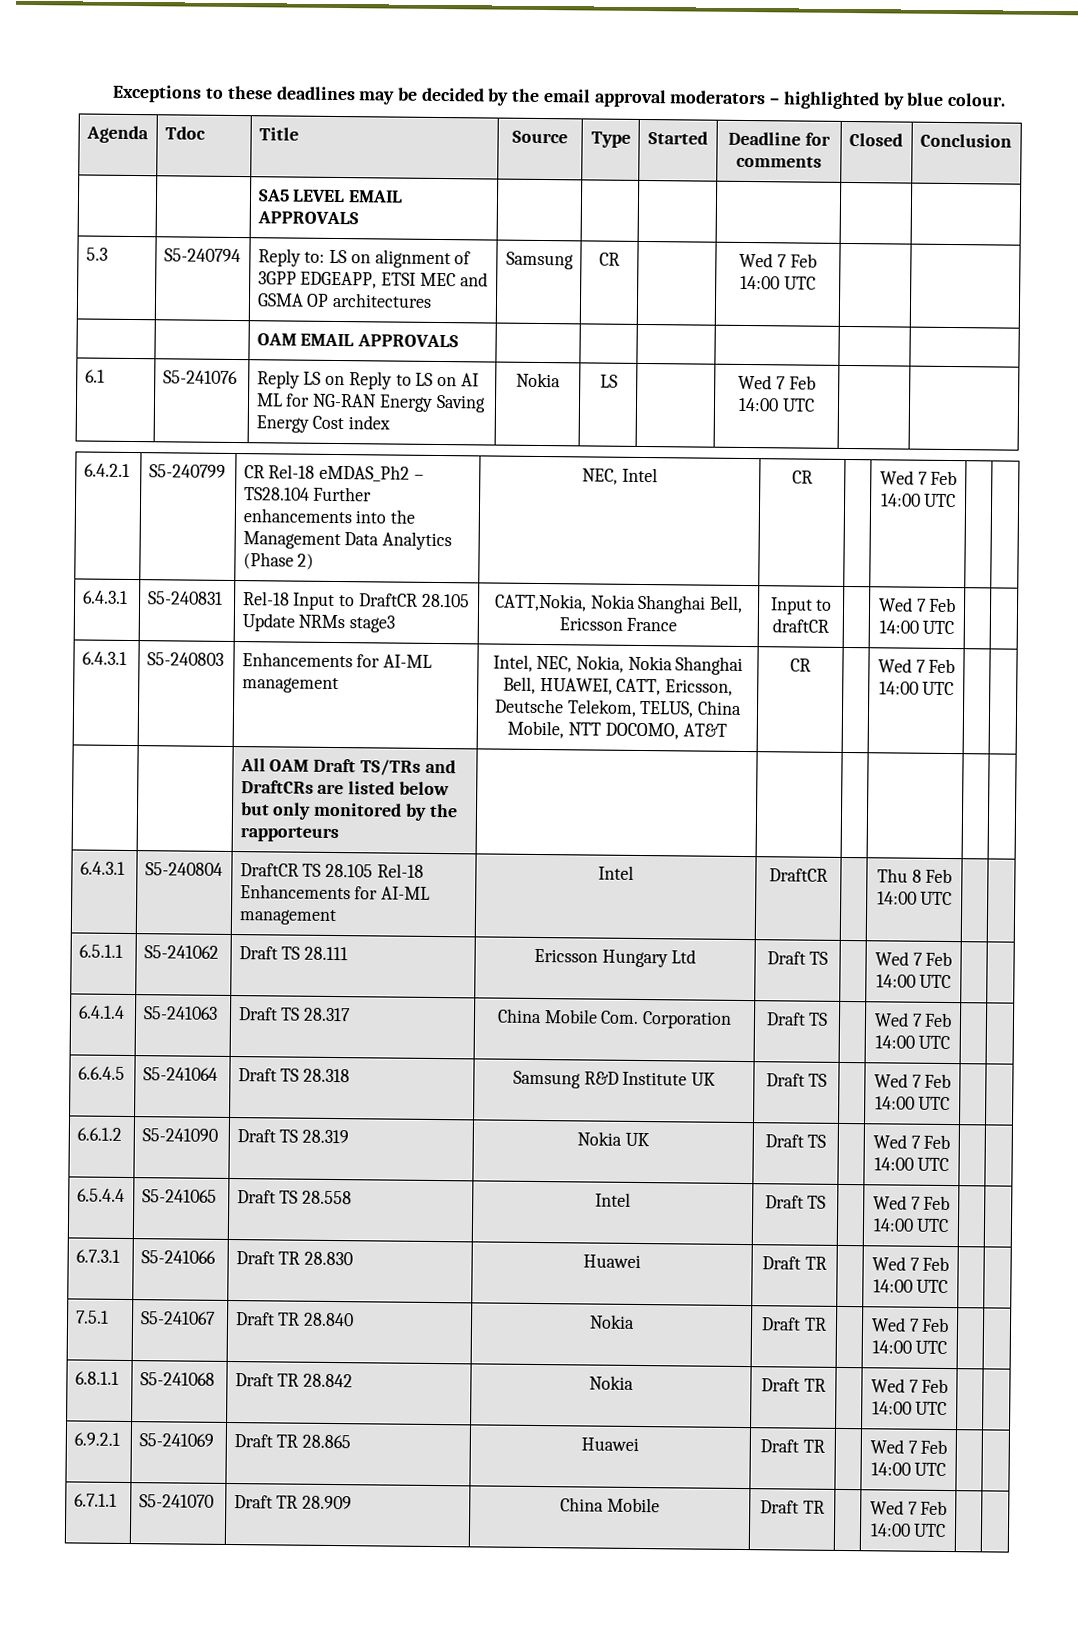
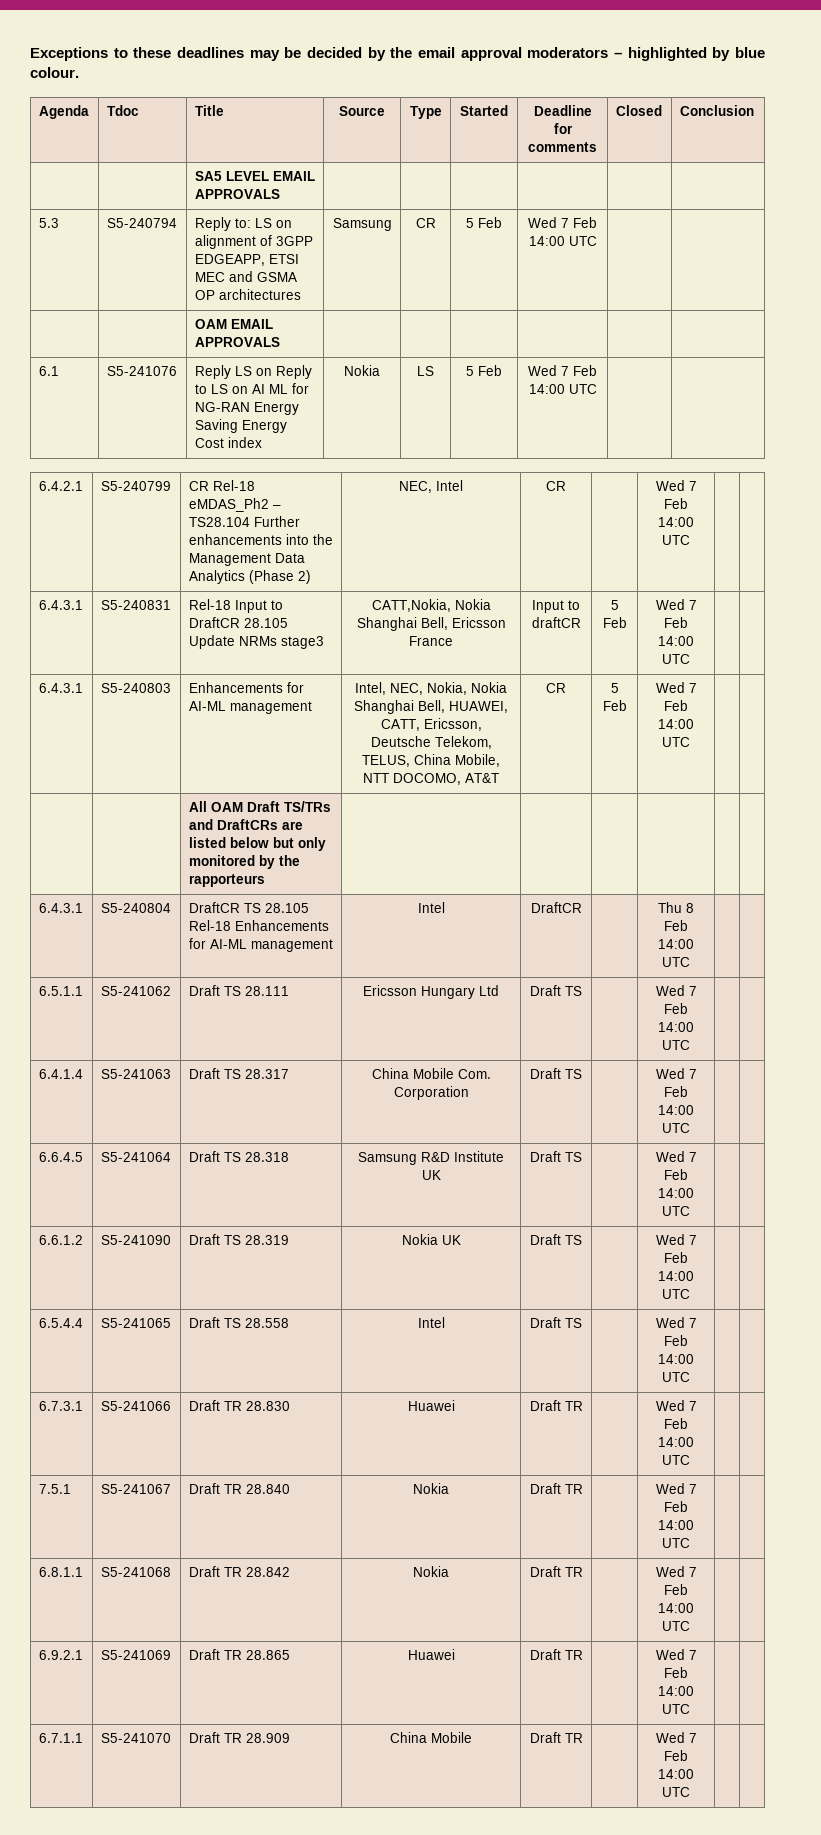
(620, 259) none -> [466,217,502,228] 5 Feb
(618, 381) none -> [466,365,502,376] 5 Feb
(829, 625) none -> [610,600,619,610] [602,617,627,628] 5 Feb
(811, 665) none -> [610,683,619,693] [602,700,627,711] 5 Feb

